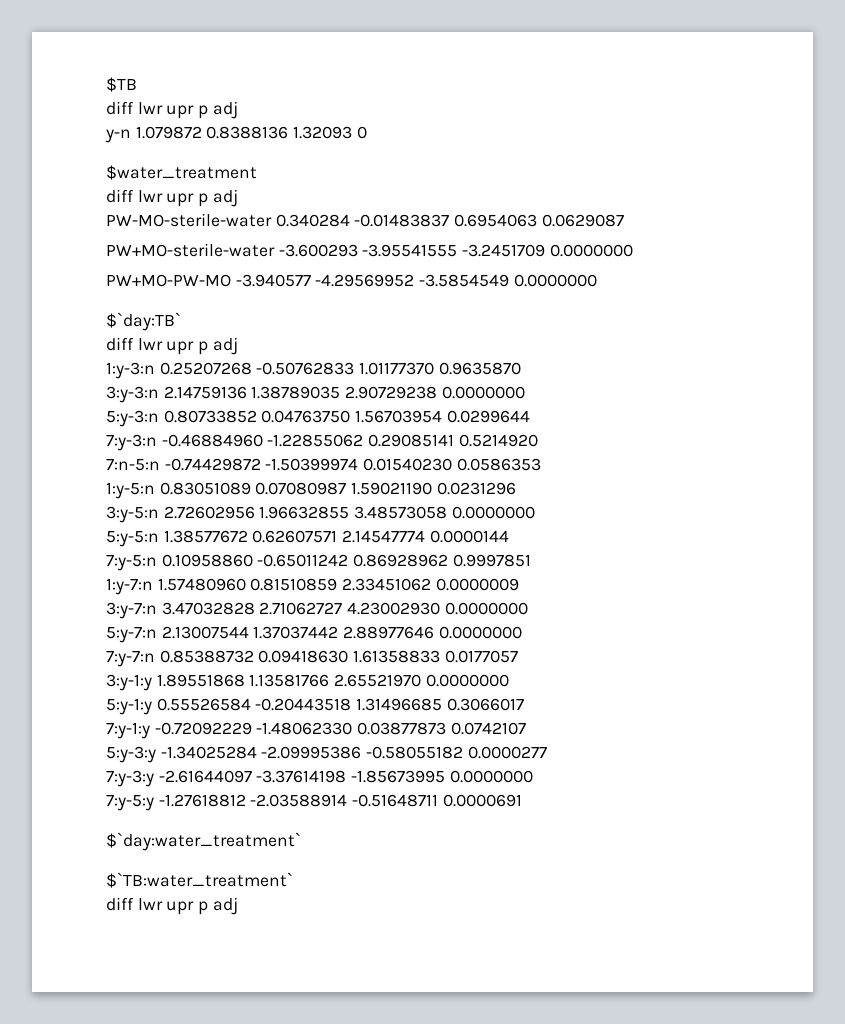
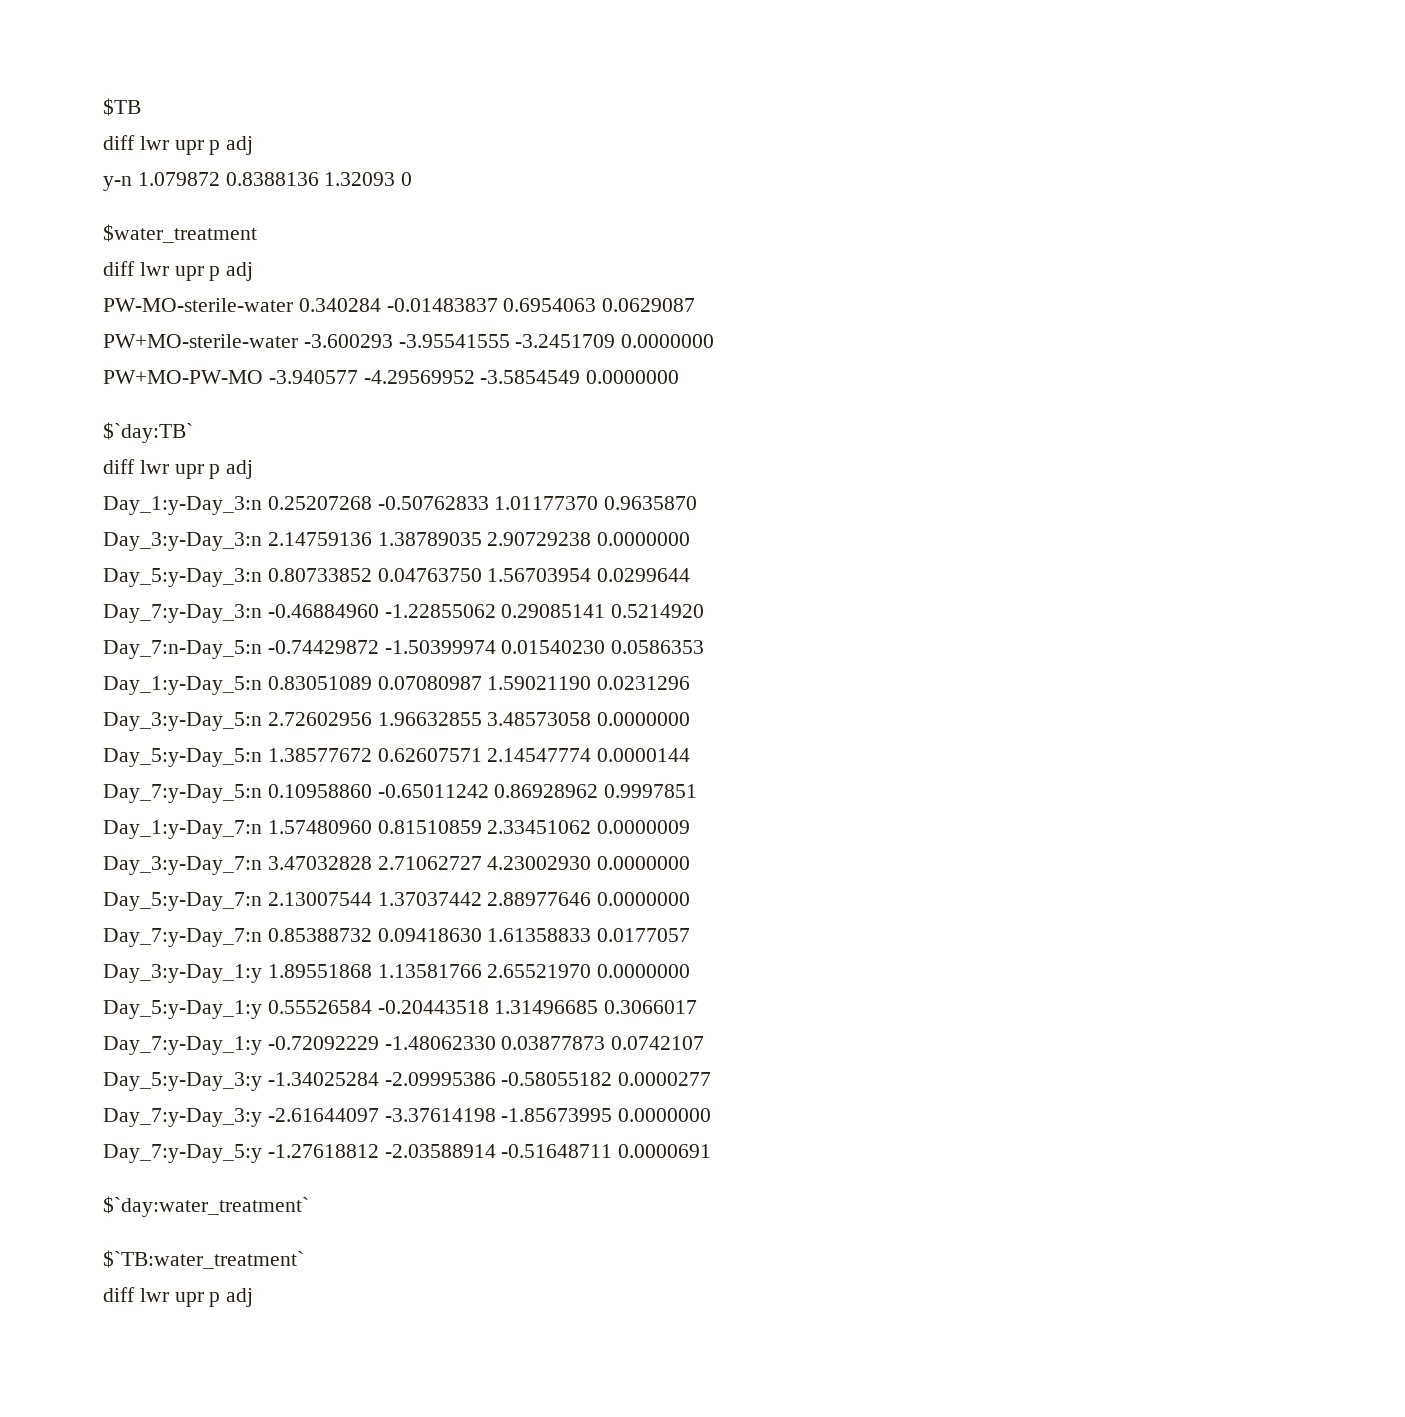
[106,362,155,379] 1:y-3:n -> [103,496,262,515] Day_1:y-Day_3:n
[106,386,159,403] 3:y-3:n -> [103,532,262,551] Day_3:y-Day_3:n
[106,410,159,427] 5:y-3:n -> [103,568,262,587] Day_5:y-Day_3:n
[106,434,157,451] 7:y-3:n -> [103,604,262,623] Day_7:y-Day_3:n
[106,459,160,471] 7:n-5:n -> [103,640,262,659] Day_7:n-Day_5:n
[106,482,155,499] 1:y-5:n -> [103,676,262,695] Day_1:y-Day_5:n
[106,506,159,523] 3:y-5:n -> [103,712,262,731] Day_3:y-Day_5:n
[106,531,159,547] 5:y-5:n -> [103,748,262,767] Day_5:y-Day_5:n
[106,555,157,571] 7:y-5:n -> [103,784,262,803] Day_7:y-Day_5:n
[106,578,153,595] 1:y-7:n -> [103,820,262,839] Day_1:y-Day_7:n
[106,602,157,619] 3:y-7:n -> [103,856,262,875] Day_3:y-Day_7:n
[106,627,157,643] 5:y-7:n -> [103,892,262,911] Day_5:y-Day_7:n
[106,651,155,667] 7:y-7:n -> [103,928,262,947] Day_7:y-Day_7:n
[106,674,152,691] 3:y-1:y -> [103,964,262,983] Day_3:y-Day_1:y
[106,698,152,715] 5:y-1:y -> [103,1000,262,1019] Day_5:y-Day_1:y
[106,722,150,739] 7:y-1:y -> [103,1036,262,1055] Day_7:y-Day_1:y
[106,746,156,763] 5:y-3:y -> [103,1072,262,1091] Day_5:y-Day_3:y
[106,770,154,787] 7:y-3:y -> [103,1108,262,1127] Day_7:y-Day_3:y
[106,795,154,811] 7:y-5:y -> [103,1144,262,1163] Day_7:y-Day_5:y

